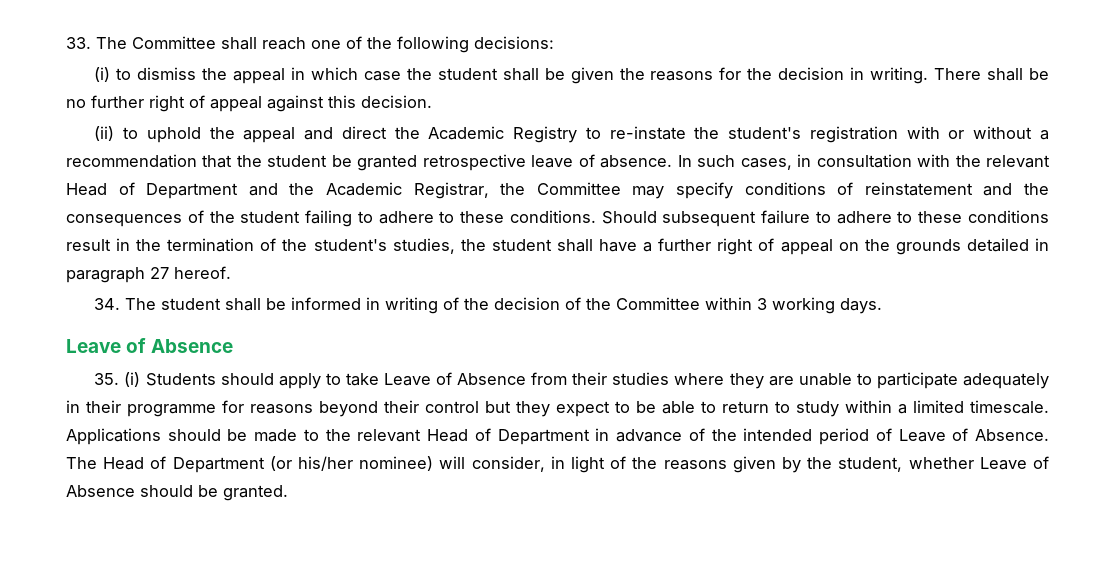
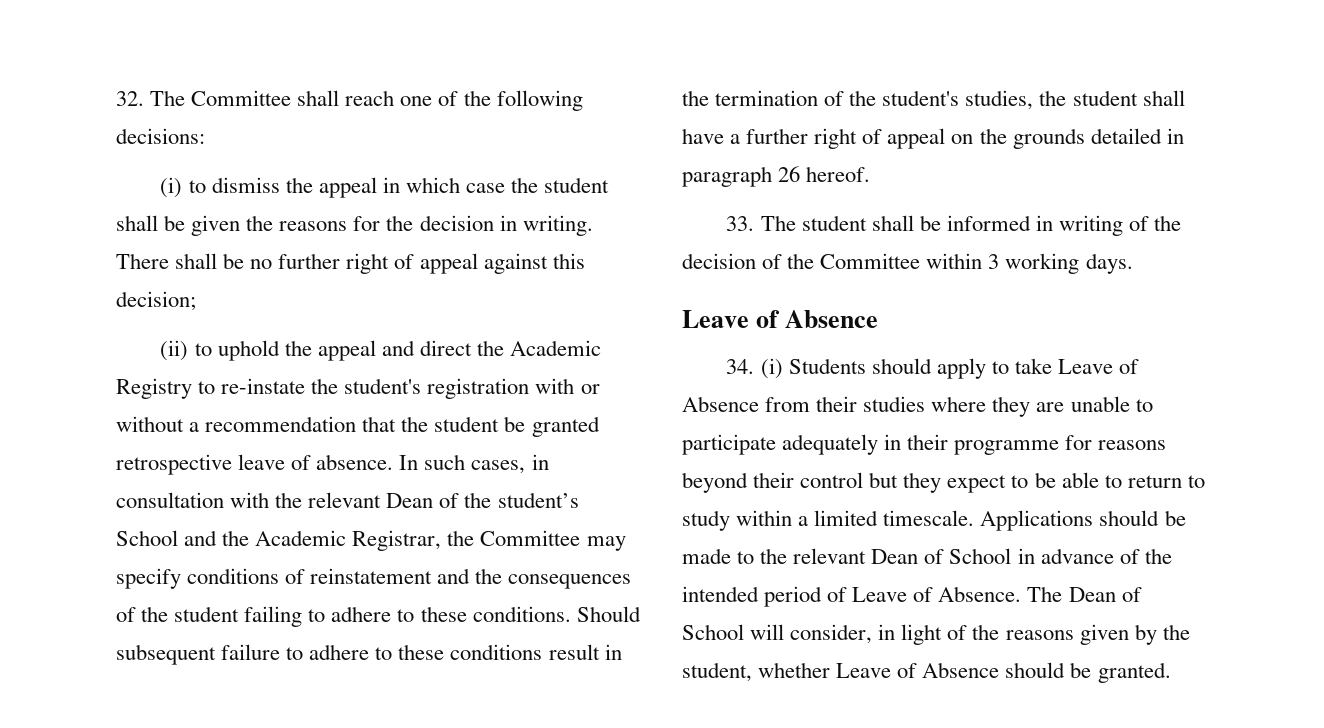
[66,37,91,49] 33. -> [116,91,144,106] 32.
[361,95,432,108] decision. -> [116,291,196,311] decision;
[66,182,239,199] Head of Department -> [386,492,579,508] [116,530,178,546] Dean of the student’s School
[150,267,169,279] 27 -> [778,166,801,182] 26
[94,298,121,310] 34. -> [726,216,755,231] 33.
[94,373,120,385] 35. -> [726,359,755,374] 34.
[427,428,590,445] Head of Department -> [871,548,1012,564] Dean of School
[103,456,434,473] Head of Department (or his/her nominee) -> [1068,587,1142,602] [682,624,744,640] Dean of School

